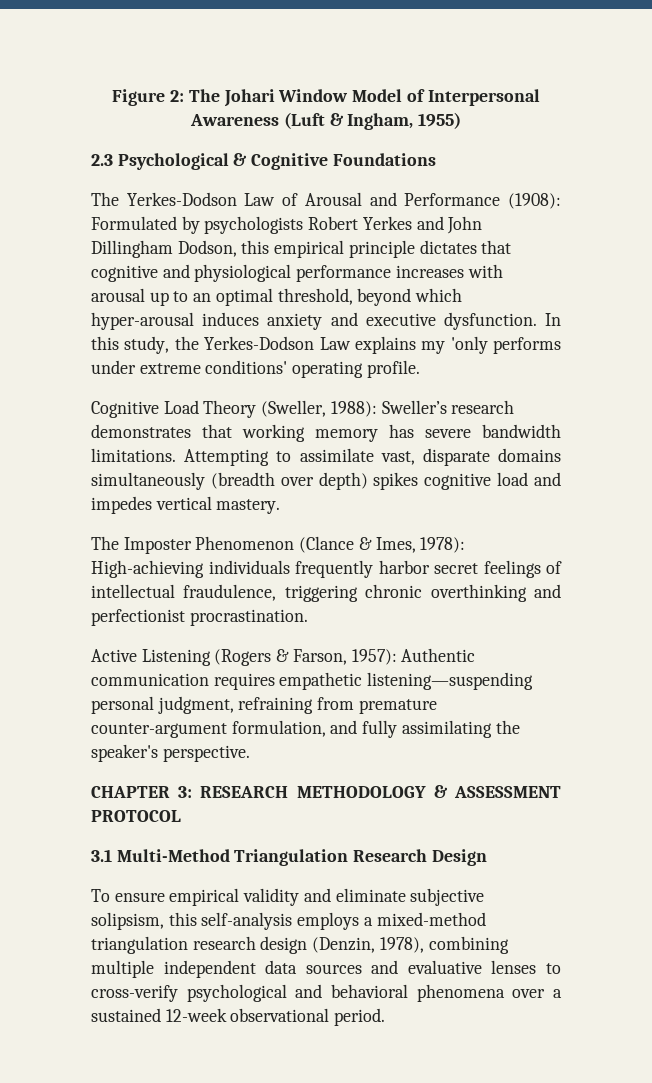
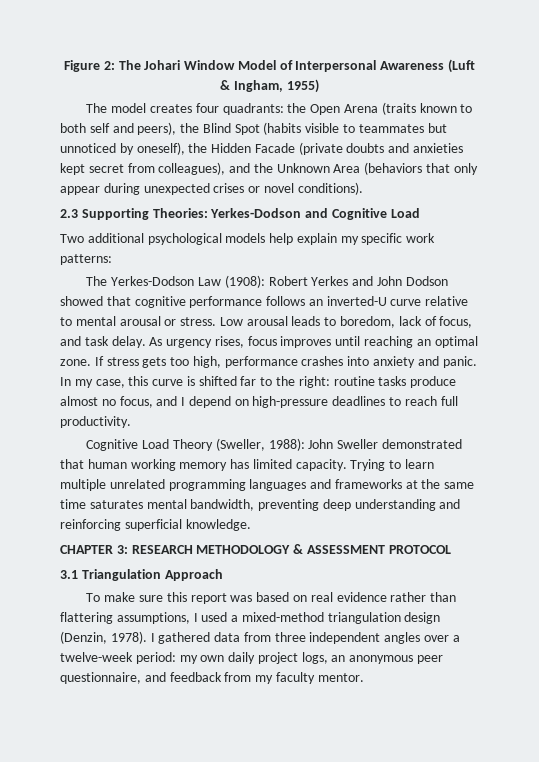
[91,153,436,170] [91,192,561,209] [91,216,483,234] [91,240,512,258] [91,264,503,282] [91,288,463,306] [91,312,561,330] [91,336,561,354] [91,360,420,378] 2.3 Psychological & Cognitive Foundations // The Yerkes-Dodson Law of Arousal and Performance (1908): Formulated by psychologists Robert Yerkes and John Dillingham Dodson, this empirical principle dictates that cognitive and physiological performance increases with arousal up to an optimal threshold, beyond which hyper-arousal induces anxiety and executive dysfunction. In this study, the Yerkes-Dodson Law explains my 'only performs under extreme conditions' operating profile. -> [86,102,473,115] [60,122,447,135] [60,142,464,155] [60,162,478,175] [60,182,363,195] [60,208,420,220] [60,233,436,245] [60,254,112,265] [86,275,448,288] [60,296,469,308] [60,316,473,328] [60,336,478,348] [60,356,477,368] [60,376,457,388] [60,396,458,408] [60,416,131,428] The model creates four quadrants: the Open Arena (traits known to both self and peers), the Blind Spot (habits visible to teammates but unnoticed by oneself), the Hidden Facade (private doubts and anxieties kept secret from colleagues), and the Unknown Area (behaviors that only appear during unexpected crises or novel conditions). // 2.3 Supporting Theories: Yerkes-Dodson and Cognitive Load // Two additional psychological models help explain my specific work patterns: // The Yerkes-Dodson Law (1908): Robert Yerkes and John Dodson showed that cognitive performance follows an inverted-U curve relative to mental arousal or stress. Low arousal leads to boredom, lack of focus, and task delay. As urgency rises, focus improves until reaching an optimal zone. If stress gets too high, performance crashes into anxiety and panic. In my case, this curve is shifted far to the right: routine tasks produce almost no focus, and I depend on high-pressure deadlines to reach full productivity.
[381,400,515,414] [91,424,561,442] [91,448,562,466] [91,472,561,490] [91,496,281,514] [91,536,466,554] [91,560,562,578] [91,584,561,602] [91,609,308,626] [91,648,476,666] [91,672,534,690] [91,696,437,714] [91,720,520,738] [91,744,250,762] Sweller’s research demonstrates that working memory has severe bandwidth limitations. Attempting to assimilate vast, disparate domains simultaneously (breadth over depth) spikes cognitive load and impedes vertical mastery. // The Imposter Phenomenon (Clance & Imes, 1978): High-achieving individuals frequently harbor secret feelings of intellectual fraudulence, triggering chronic overthinking and perfectionist procrastination. // Active Listening (Rogers & Farson, 1957): Authentic communication requires empathetic listening—suspending personal judgment, refraining from premature counter-argument formulation, and fully assimilating the speaker's perspective. -> [308,439,462,449] [60,459,435,471] [60,479,475,491] [60,499,461,511] [60,519,251,531] John Sweller demonstrated that human working memory has limited capacity. Trying to learn multiple unrelated programming languages and frameworks at the same time saturates mental bandwidth, preventing deep understanding and reinforcing superficial knowledge.
[116,849,487,866] [91,888,485,906] [91,912,360,930] Multi-Method Triangulation Research Design // To ensure empirical validity and eliminate subjective solipsism, this self-analysis employs -> [81,569,223,581] [86,592,457,604] [60,612,228,624] Triangulation Approach // To make sure this report was based on real evidence rather than flattering assumptions, I used
[192,936,256,950] research -> (401, 618) none
[379,936,509,954] [91,960,561,978] [91,984,563,1002] [91,1008,386,1026] 1978), combining multiple independent data sources and evaluative lenses to cross-verify psychological and behavioral phenomena over a sustained 12-week observational period. -> [110,631,460,644] [60,652,444,664] [60,672,364,684] 1978). I gathered data from three independent angles over a twelve-week period: my own daily project logs, an anonymous peer questionnaire, and feedback from my faculty mentor.

